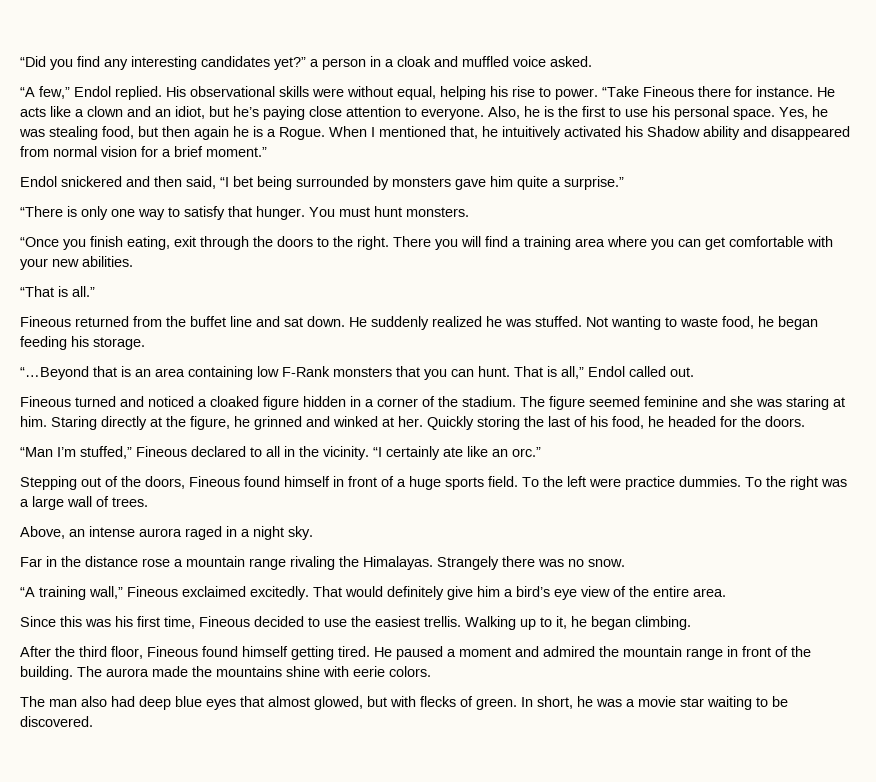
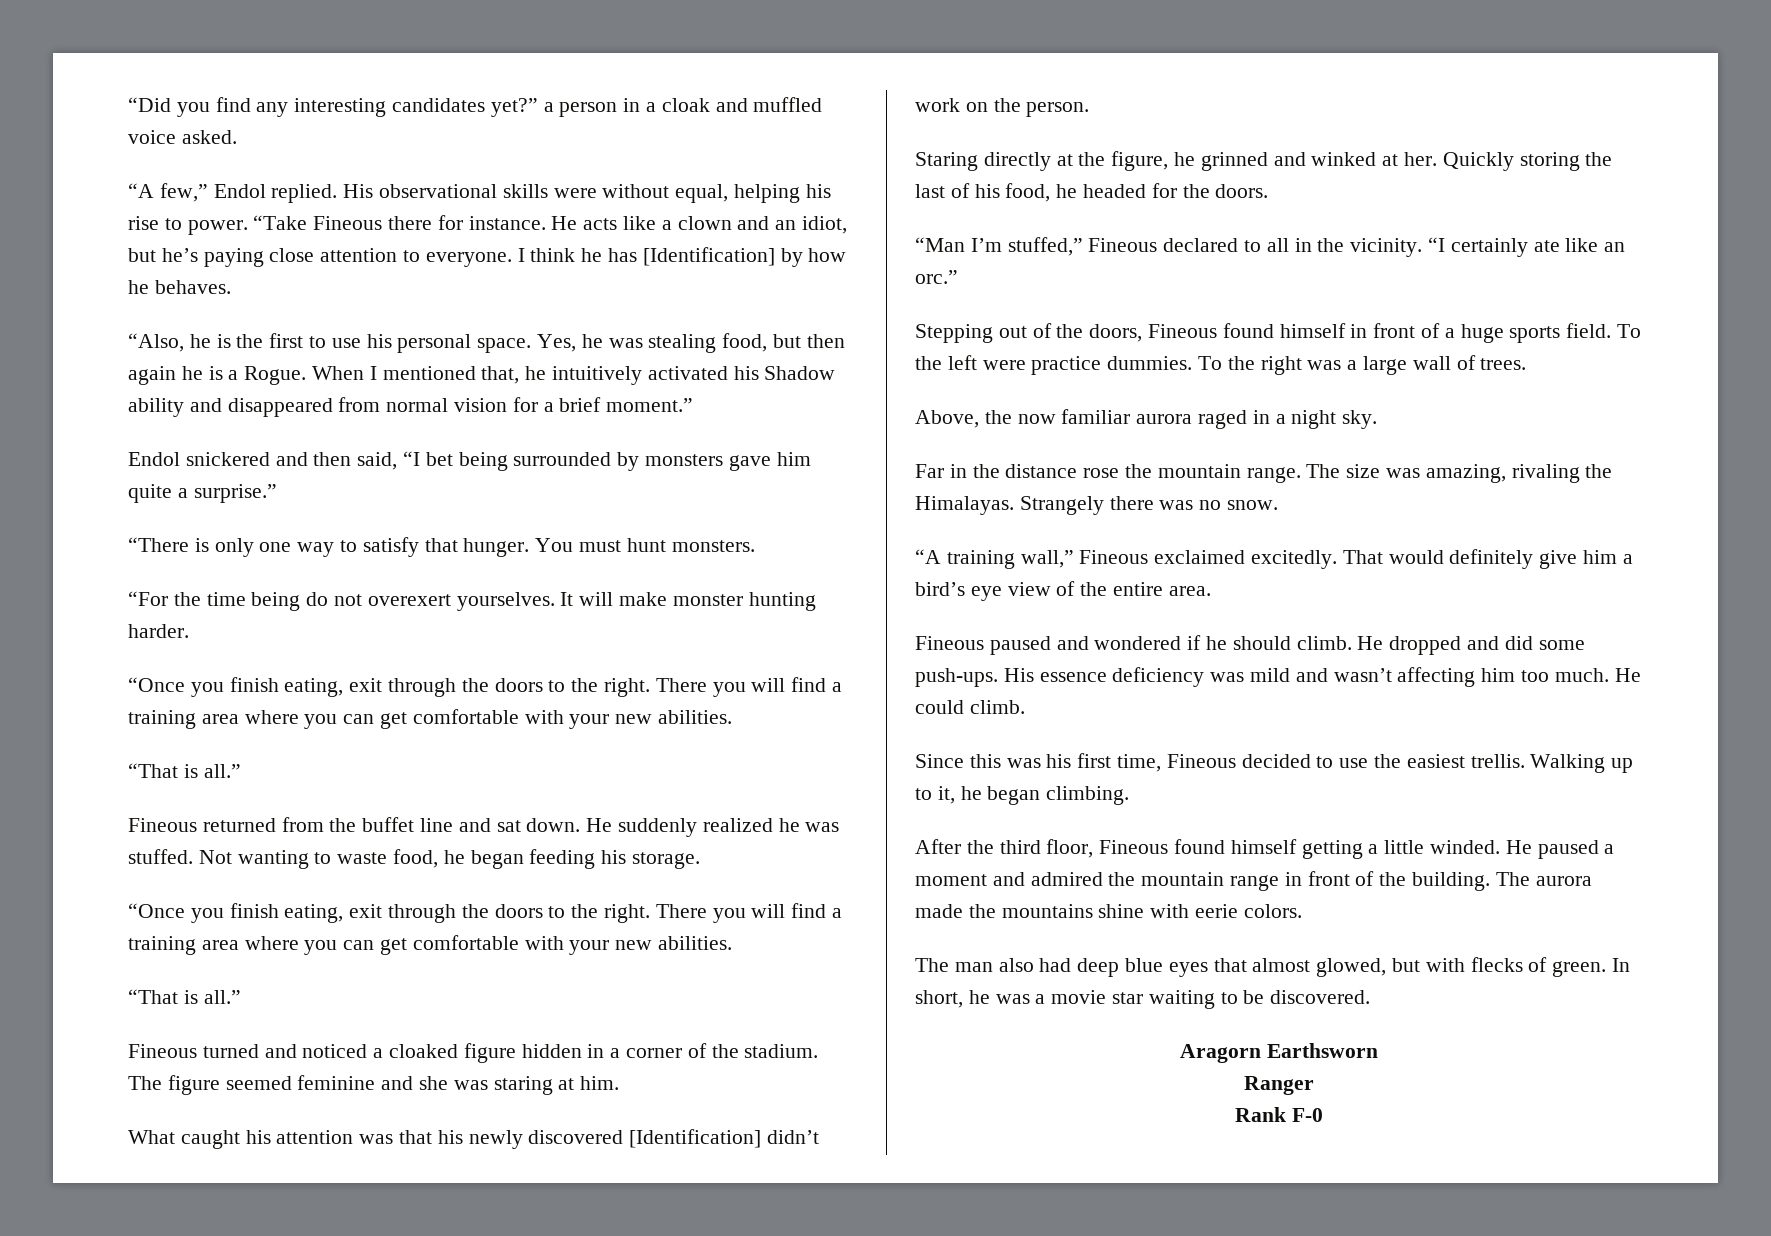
[488,106,520,119] Also, -> [517,247,847,267] [128,280,231,294] [128,333,184,352] I think he has [Identification] by how he behaves. // “Also,
(469, 212) none -> [128,591,816,611] [128,624,189,638] // “For the time being do not overexert yourselves. It will make monster hunting harder.
[20,366,694,380] “…Beyond that is an area containing low F-Rank monsters that you can hunt. That is all,” Endol called out. -> [128,903,843,923] [128,935,733,955] [128,989,241,1004] “Once you finish eating, exit through the doors to the right. There you will find a training area where you can get comfortable with your new abilities. // “That is all.”
(47, 421) none -> [128,1129,820,1149] [915,98,1090,117] // What caught his attention was that his newly discovered [Identification] didn’t work on the person. //
[69,526,135,537] an intense -> [984,409,1131,424] the now familiar
[174,556,286,570] a mountain range -> [1125,464,1506,483] the mountain range. The size was amazing,
(726, 592) none -> [915,635,1585,655] [915,667,1641,687] [915,700,1025,714] // Fineous paused and wondered if he should climb. He dropped and did some push-ups. His essence deficiency was mild and wasn’t affecting him too much. He could climb.
[338,646,370,657] tired. -> [1368,840,1501,854] a little winded.
(93, 721) none -> [1180,1043,1378,1063] [1244,1076,1314,1095] [1235,1107,1323,1122] // Aragorn Earthsworn // Ranger // Rank F-0

